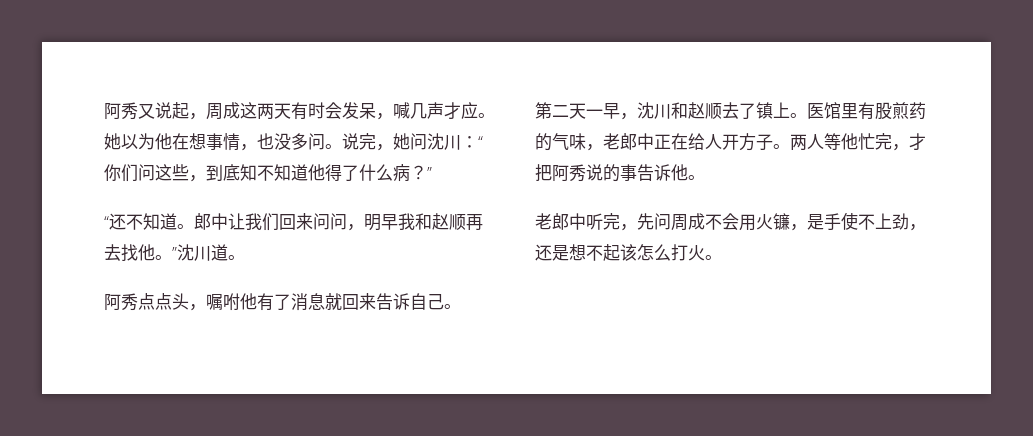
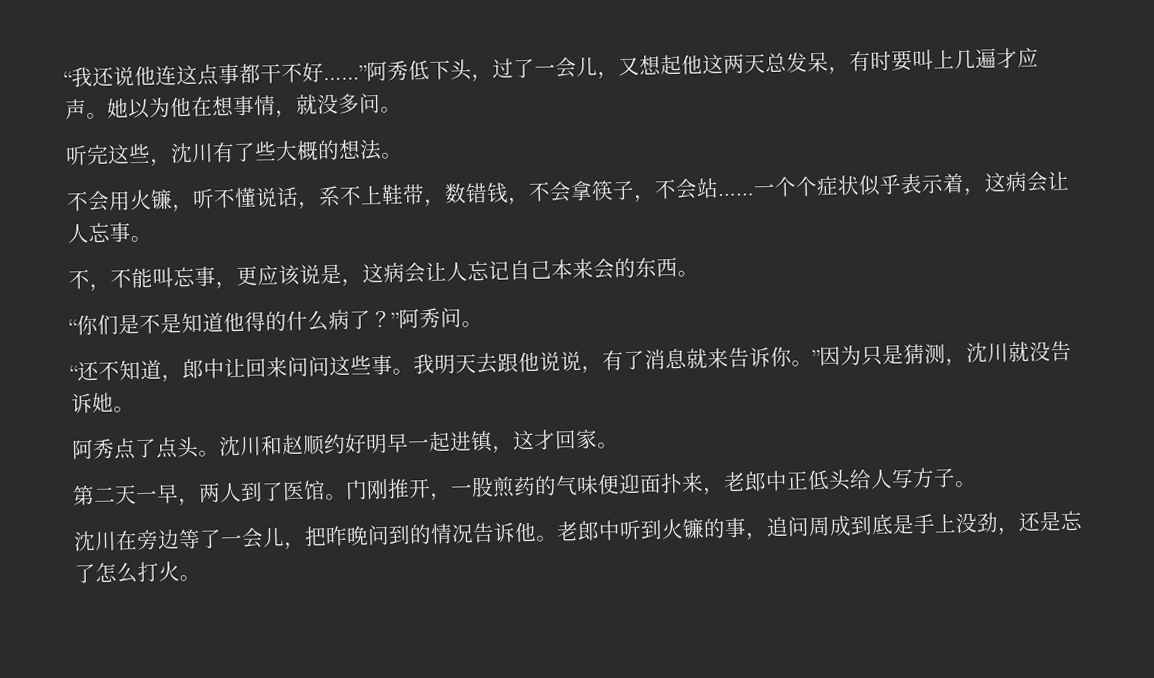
[104,102,478,120] 阿秀又说起，周成这两天有时会发呆，喊几声才应 -> [63,47,1039,88] [64,99,87,120] “我还说他连这点事都干不好……”阿秀低下头，过了一会儿，又想起他这两天总发呆，有时要叫上几遍才应声
[257,133,274,150] 也 -> [295,94,318,115] 就
[342,133,483,151] [104,164,410,182] 说完，她问沈川：“你们问这些，到底知不知道他得了什么病 -> [65,138,403,167] [66,170,1070,213] [67,222,152,244] [68,256,699,293] [68,309,371,336] // 听完这些，沈川有了些大概的想法。 // 不会用火镰，听不懂说话，系不上鞋带，数错钱，不会拿筷子，不会站……一个个症状似乎表示着，这病会让人忘事。 // 不，不能叫忘事，更应该说是，这病会让人忘记自己本来会的东西。 // “你们是不是知道他得的什么病了
(432, 173) none -> [398,307,483,329] 阿秀问。
[177,213,483,231] [104,244,245,261] [104,293,461,311] [535,102,926,120] [535,133,926,151] [535,164,637,182] 。郎中让我们回来问问，明早我和赵顺再去找他。”沈川道。 // 阿秀点点头，嘱咐他有了消息就回来告诉自己。 // 第二天一早，沈川和赵顺去了镇上。医馆里有股煎药的气味，老郎中正在给人开方子。两人等他忙完，才把阿秀说的事 -> [161,340,1072,383] [71,392,135,414] [71,428,619,460] [72,467,977,507] [73,523,474,552] ，郎中让回来问问这些事。我明天去跟他说说，有了消息就来告诉你。”因为只是猜测，沈川就没告诉她。 // 阿秀点了点头。沈川和赵顺约好明早一起进镇，这才回家。 // 第二天一早，两人到了医馆。门刚推开，一股煎药的气味便迎面扑来，老郎中正低头给人写方子。 // 沈川在旁边等了一会儿，把昨晚问到的情况
(705, 177) // -> (558, 538) none
[603,212,926,231] [535,244,637,261] 完，先问周成不会用火镰，是手使不上劲，还是想不起该 -> [640,510,1084,541] [74,563,96,584] 到火镰的事，追问周成到底是手上没劲，还是忘了

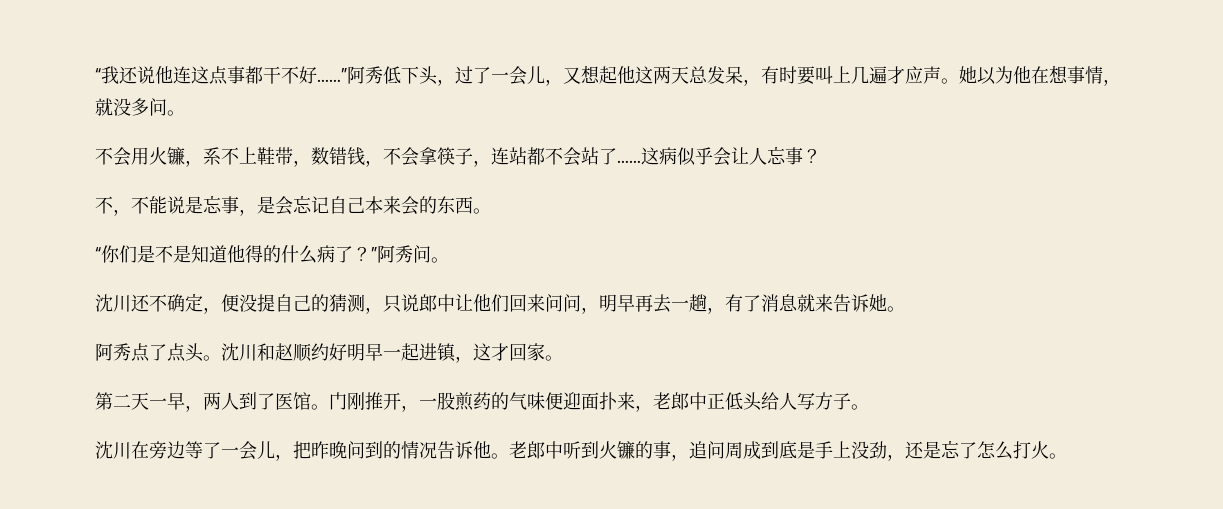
[65,138,403,167] // 听完这些，沈川有了些大概的想法。 -> (185, 113) none
[192,186,320,210] 听不懂说话， -> (203, 163) none
[654,171,1028,200] 不会站……一个个症状似乎表示着，这病 -> [491,147,713,166] 连站都不会站了……这病似乎
[130,235,152,243] 。 -> [803,149,821,163] ？
[152,261,468,290] 叫忘事，更应该说是，这病会让人 -> [167,195,293,216] 说是忘事，是会
[69,350,582,383] “还不知道，郎中让回来问问这些事。我明天去跟他说说 -> [95,293,708,314] 沈川还不确定，便没提自己的猜测，只说郎中让他们回来问问，明早再去一趟
[770,340,1072,368] [71,392,93,414] 你。”因为只是猜测，沈川就没告诉 -> (869, 303) none

